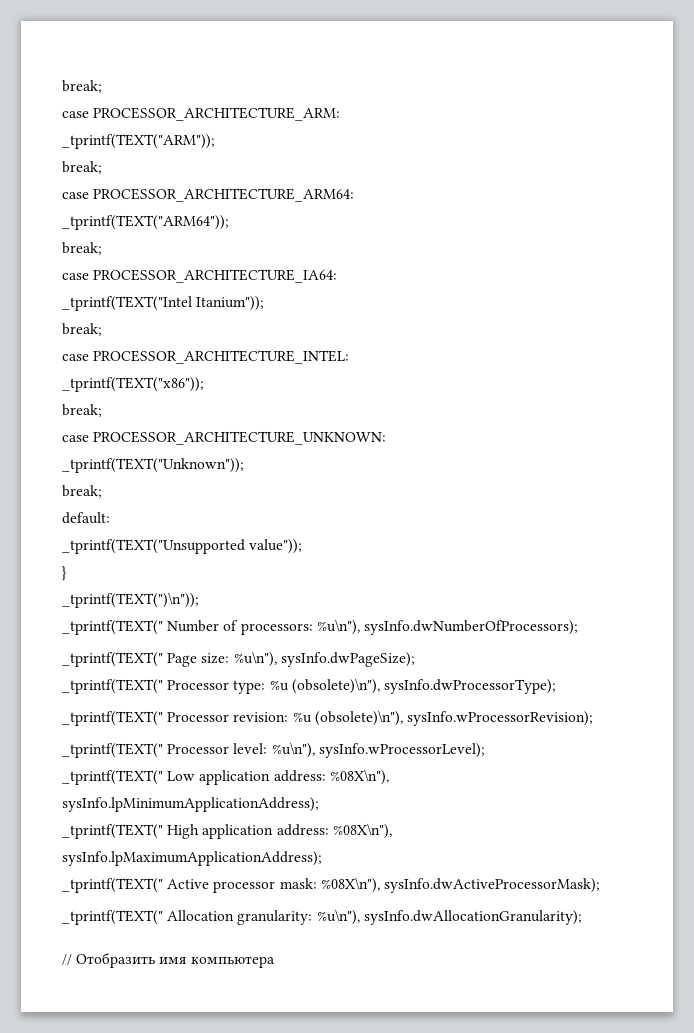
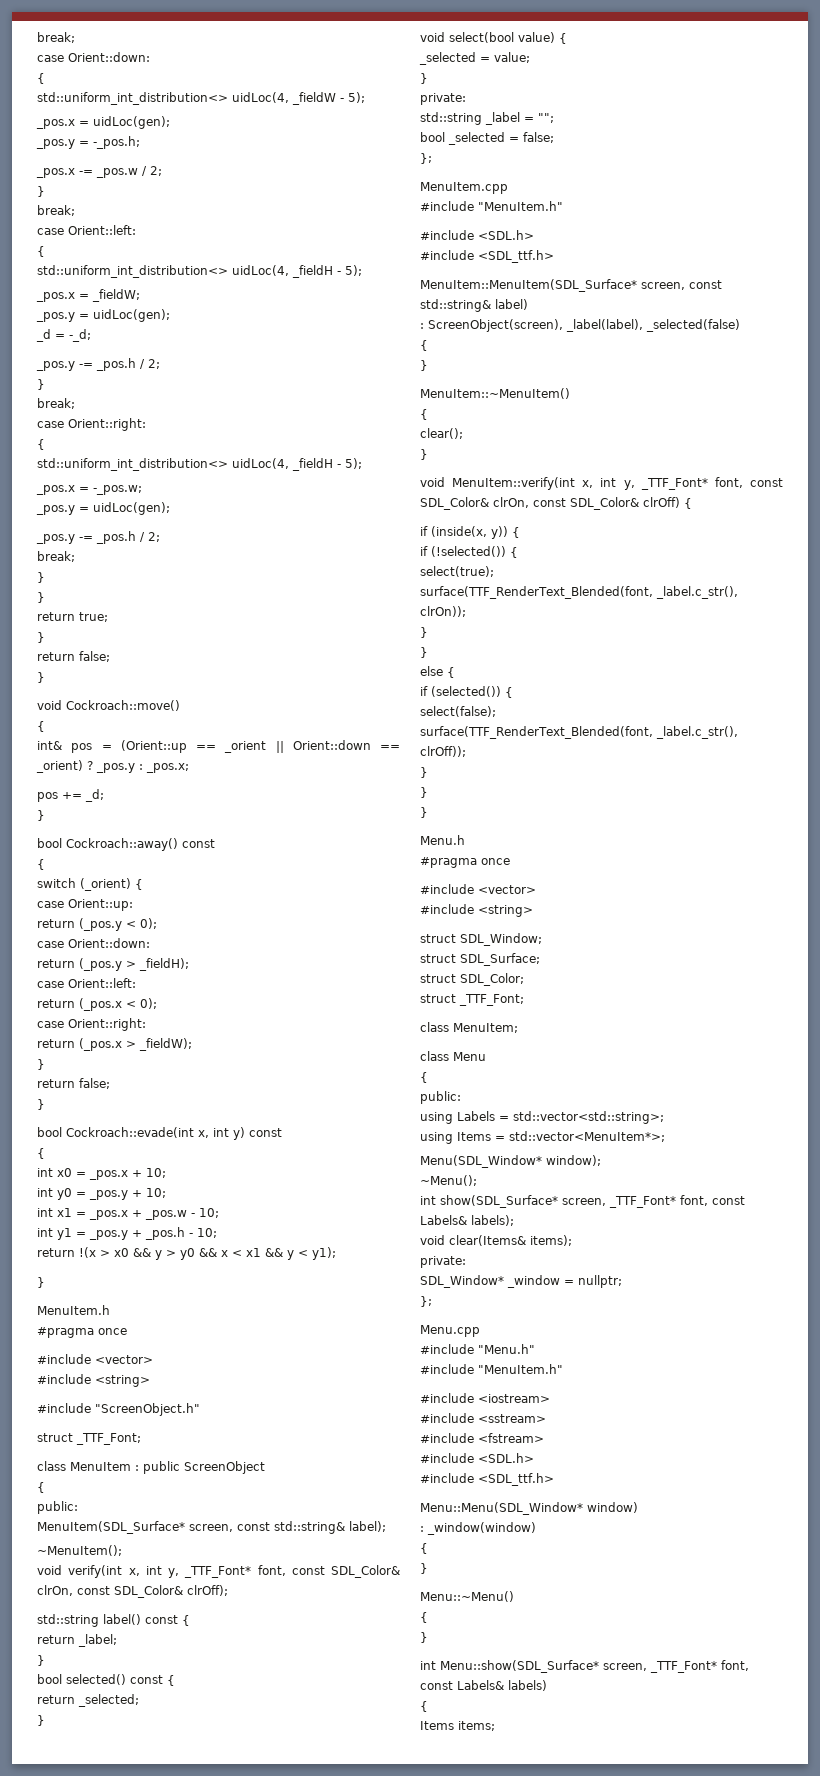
[62,80,102,93] [62,107,341,121] [62,134,215,149] [62,161,102,174] [62,188,355,202] [62,215,229,230] [62,242,102,255] [62,269,338,283] [62,296,265,311] [62,323,102,336] [62,350,350,364] [62,377,204,392] [62,404,102,417] [62,431,387,445] [62,458,244,473] [62,485,102,498] [62,512,110,524] [62,539,303,554] [62,566,67,581] [62,592,199,608] [62,619,578,635] [62,651,415,667] [62,678,556,694] [62,710,593,726] [62,742,485,758] [62,769,389,785] [62,797,319,812] [62,823,392,839] [62,851,322,866] [62,877,600,893] [62,909,582,925] [62,952,275,968] break; // case PROCESSOR_ARCHITECTURE_ARM: // _tprintf(TEXT("ARM")); // break; // case PROCESSOR_ARCHITECTURE_ARM64: // _tprintf(TEXT("ARM64")); // break; // case PROCESSOR_ARCHITECTURE_IA64: // _tprintf(TEXT("Intel Itanium")); // break; // case PROCESSOR_ARCHITECTURE_INTEL: // _tprintf(TEXT("x86")); // break; // case PROCESSOR_ARCHITECTURE_UNKNOWN: // _tprintf(TEXT("Unknown")); // break; // default: // _tprintf(TEXT("Unsupported value")); // } // _tprintf(TEXT(")\n")); // _tprintf(TEXT(" Number of processors: %u\n"), sysInfo.dwNumberOfProcessors); // _tprintf(TEXT(" Page size: %u\n"), sysInfo.dwPageSize); // _tprintf(TEXT(" Processor type: %u (obsolete)\n"), sysInfo.dwProcessorType); // _tprintf(TEXT(" Processor revision: %u (obsolete)\n"), sysInfo.wProcessorRevision); // _tprintf(TEXT(" Processor level: %u\n"), sysInfo.wProcessorLevel); // _tprintf(TEXT(" Low application address: %08X\n"), sysInfo.lpMinimumApplicationAddress); // _tprintf(TEXT(" High application address: %08X\n"), sysInfo.lpMaximumApplicationAddress); // _tprintf(TEXT(" Active processor mask: %08X\n"), sysInfo.dwActiveProcessorMask); // _tprintf(TEXT(" Allocation granularity: %u\n"), sysInfo.dwAllocationGranularity); // // Отобразить имя компьютера -> [37,32,75,43] [37,52,150,62] [37,73,45,84] [37,92,365,105] [36,116,170,129] [36,136,140,149] [36,166,162,178] [37,186,45,197] [37,205,75,216] [37,225,136,235] [37,246,45,257] [37,265,362,278] [36,289,140,302] [36,309,170,322] [36,329,91,342] [36,358,160,371] [37,379,45,390] [37,398,75,409] [37,418,146,431] [37,439,45,450] [37,458,362,471] [36,485,142,495] [36,502,170,515] [36,531,160,544] [37,551,75,562] [37,572,45,583] [37,592,45,603] [37,612,108,622] [37,632,45,643] [37,651,110,662] [37,672,45,683] [37,700,180,711] [37,721,45,732] [37,740,400,753] [36,760,189,773] [37,789,104,802] [37,810,45,821] [37,838,215,851] [37,859,45,870] [37,878,143,891] [37,899,133,911] [37,918,157,931] [37,938,150,948] [37,958,189,971] [37,978,136,988] [37,998,157,1011] [37,1018,146,1031] [37,1038,192,1051] [37,1059,45,1070] [37,1078,110,1089] [37,1099,45,1110] [37,1127,282,1140] [37,1148,45,1159] [37,1168,166,1180] [37,1188,166,1200] [37,1208,219,1220] [37,1227,217,1240] [37,1247,336,1260] [37,1277,45,1288] [37,1305,110,1315] [37,1327,127,1338] [37,1354,153,1364] [37,1374,150,1387] [37,1403,200,1416] [37,1433,141,1445] [37,1461,265,1474] [37,1482,45,1493] [37,1501,78,1514] [37,1521,386,1534] [37,1545,122,1556] [37,1565,400,1578] [37,1585,228,1598] [37,1614,190,1627] [37,1634,117,1647] [37,1655,45,1666] [37,1674,175,1686] [37,1694,139,1707] [37,1715,45,1726] [420,32,567,44] [419,52,530,65] [420,73,428,84] [420,93,466,105] [420,112,554,125] [420,132,554,145] [420,153,432,164] [420,182,508,194] [420,201,563,211] [420,230,534,240] [420,250,554,263] [420,279,722,292] [420,299,528,312] [420,319,740,332] [420,340,428,351] [420,360,428,371] [420,388,570,399] [420,409,428,420] [420,428,463,439] [420,449,428,460] [420,477,783,490] [420,497,692,510] [420,526,520,539] [420,546,518,558] [420,566,494,577] [420,586,738,599] [420,606,466,617] [420,627,428,638] [420,647,428,658] [420,666,455,678] [420,686,513,698] [420,706,496,717] [420,726,738,739] [420,746,466,757] [420,767,428,778] [420,787,428,798] [420,807,428,818] [420,835,465,845] [420,857,510,868] [420,884,536,894] [420,904,533,917] [420,933,542,946] [420,953,540,966] [420,973,524,986] [420,994,524,1006] [420,1022,518,1033] [420,1051,486,1061] [420,1072,428,1083] [420,1091,461,1104] [420,1111,664,1124] [420,1131,665,1144] [420,1155,601,1168] [420,1175,477,1186] [420,1195,745,1208] [420,1215,514,1226] [420,1235,572,1246] [420,1256,466,1268] [420,1275,622,1288] [420,1296,432,1307] [420,1325,480,1337] [420,1344,535,1354] [420,1364,563,1374] [420,1393,550,1403] [420,1413,546,1423] [420,1433,544,1443] [420,1453,534,1463] [420,1473,554,1486] [420,1502,638,1515] [420,1522,536,1535] [420,1543,428,1554] [420,1563,428,1574] [420,1591,514,1602] [420,1612,428,1623] [420,1632,428,1643] [420,1660,749,1673] [420,1680,547,1691] [420,1701,428,1712] [420,1721,495,1731] break; // case Orient::down: // { // std::uniform_int_distribution<> uidLoc(4, _fieldW - 5); // _pos.x = uidLoc(gen); // _pos.y = -_pos.h; // _pos.x -= _pos.w / 2; // } // break; // case Orient::left: // { // std::uniform_int_distribution<> uidLoc(4, _fieldH - 5); // _pos.x = _fieldW; // _pos.y = uidLoc(gen); // _d = -_d; // _pos.y -= _pos.h / 2; // } // break; // case Orient::right: // { // std::uniform_int_distribution<> uidLoc(4, _fieldH - 5); // _pos.x = -_pos.w; // _pos.y = uidLoc(gen); // _pos.y -= _pos.h / 2; // break; // } // } // return true; // } // return false; // } // void Cockroach::move() // { // int& pos = (Orient::up == _orient || Orient::down == _orient) ? _pos.y : _pos.x; // pos += _d; // } // bool Cockroach::away() const // { // switch (_orient) { // case Orient::up: // return (_pos.y < 0); // case Orient::down: // return (_pos.y > _fieldH); // case Orient::left: // return (_pos.x < 0); // case Orient::right: // return (_pos.x > _fieldW); // } // return false; // } // bool Cockroach::evade(int x, int y) const // { // int x0 = _pos.x + 10; // int y0 = _pos.y + 10; // int x1 = _pos.x + _pos.w - 10; // int y1 = _pos.y + _pos.h - 10; // return !(x > x0 && y > y0 && x < x1 && y < y1); // } // MenuItem.h // #pragma once // #include <vector> // #include <string> // #include "ScreenObject.h" // struct _TTF_Font; // class MenuItem : public ScreenObject // { // public: // MenuItem(SDL_Surface* screen, const std::string& label); // ~MenuItem(); // void verify(int x, int y, _TTF_Font* font, const SDL_Color& clrOn, const SDL_Color& clrOff); // std::string label() const { // return _label; // } // bool selected() const { // return _selected; // } // void select(bool value) { // _selected = value; // } // private: // std::string _label = ""; // bool _selected = false; // }; // MenuItem.cpp // #include "MenuItem.h" // #include <SDL.h> // #include <SDL_ttf.h> // MenuItem::MenuItem(SDL_Surface* screen, const std::string& label) // : ScreenObject(screen), _label(label), _selected(false) // { // } // MenuItem::~MenuItem() // { // clear(); // } // void MenuItem::verify(int x, int y, _TTF_Font* font, const SDL_Color& clrOn, const SDL_Color& clrOff) { // if (inside(x, y)) { // if (!selected()) { // select(true); // surface(TTF_RenderText_Blended(font, _label.c_str(), clrOn)); // } // } // else { // if (selected()) { // select(false); // surface(TTF_RenderText_Blended(font, _label.c_str(), clrOff)); // } // } // } // Menu.h // #pragma once // #include <vector> // #include <string> // struct SDL_Window; // struct SDL_Surface; // struct SDL_Color; // struct _TTF_Font; // class MenuItem; // class Menu // { // public: // using Labels = std::vector<std::string>; // using Items = std::vector<MenuItem*>; // Menu(SDL_Window* window); // ~Menu(); // int show(SDL_Surface* screen, _TTF_Font* font, const Labels& labels); // void clear(Items& items); // private: // SDL_Window* _window = nullptr; // }; // Menu.cpp // #include "Menu.h" // #include "MenuItem.h" // #include <iostream> // #include <sstream> // #include <fstream> // #include <SDL.h> // #include <SDL_ttf.h> // Menu::Menu(SDL_Window* window) // : _window(window) // { // } // Menu::~Menu() // { // } // int Menu::show(SDL_Surface* screen, _TTF_Font* font, const Labels& labels) // { // Items items;

